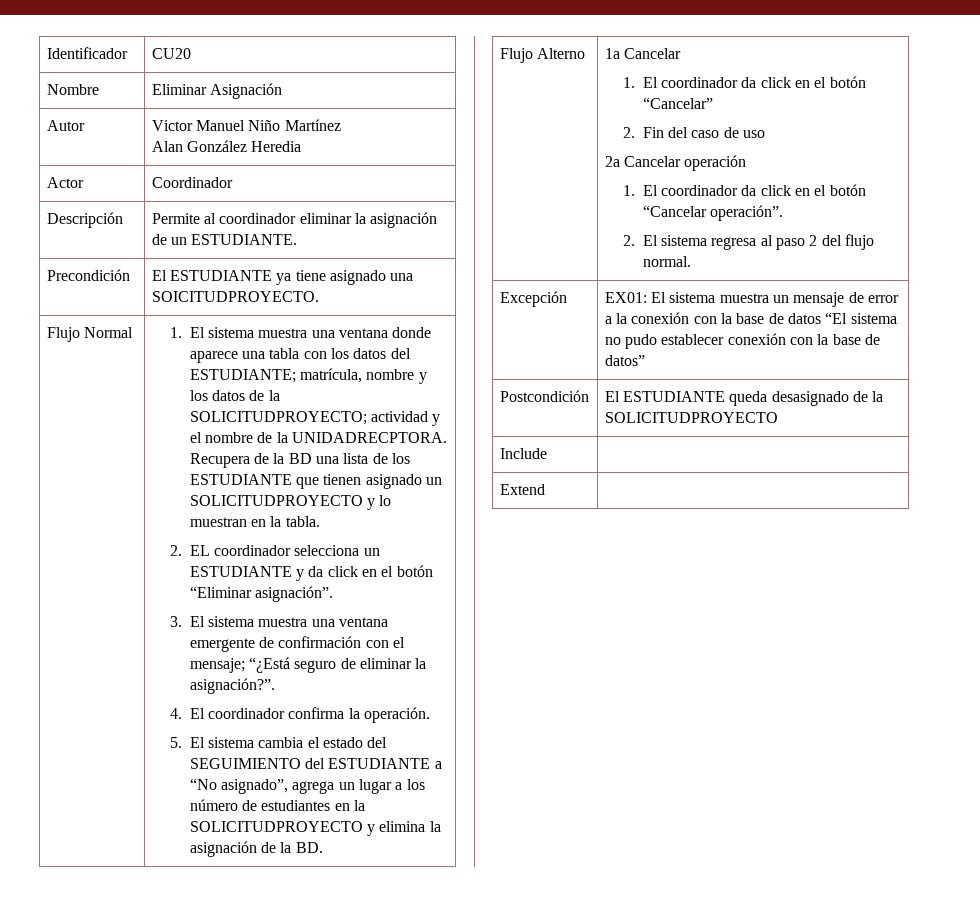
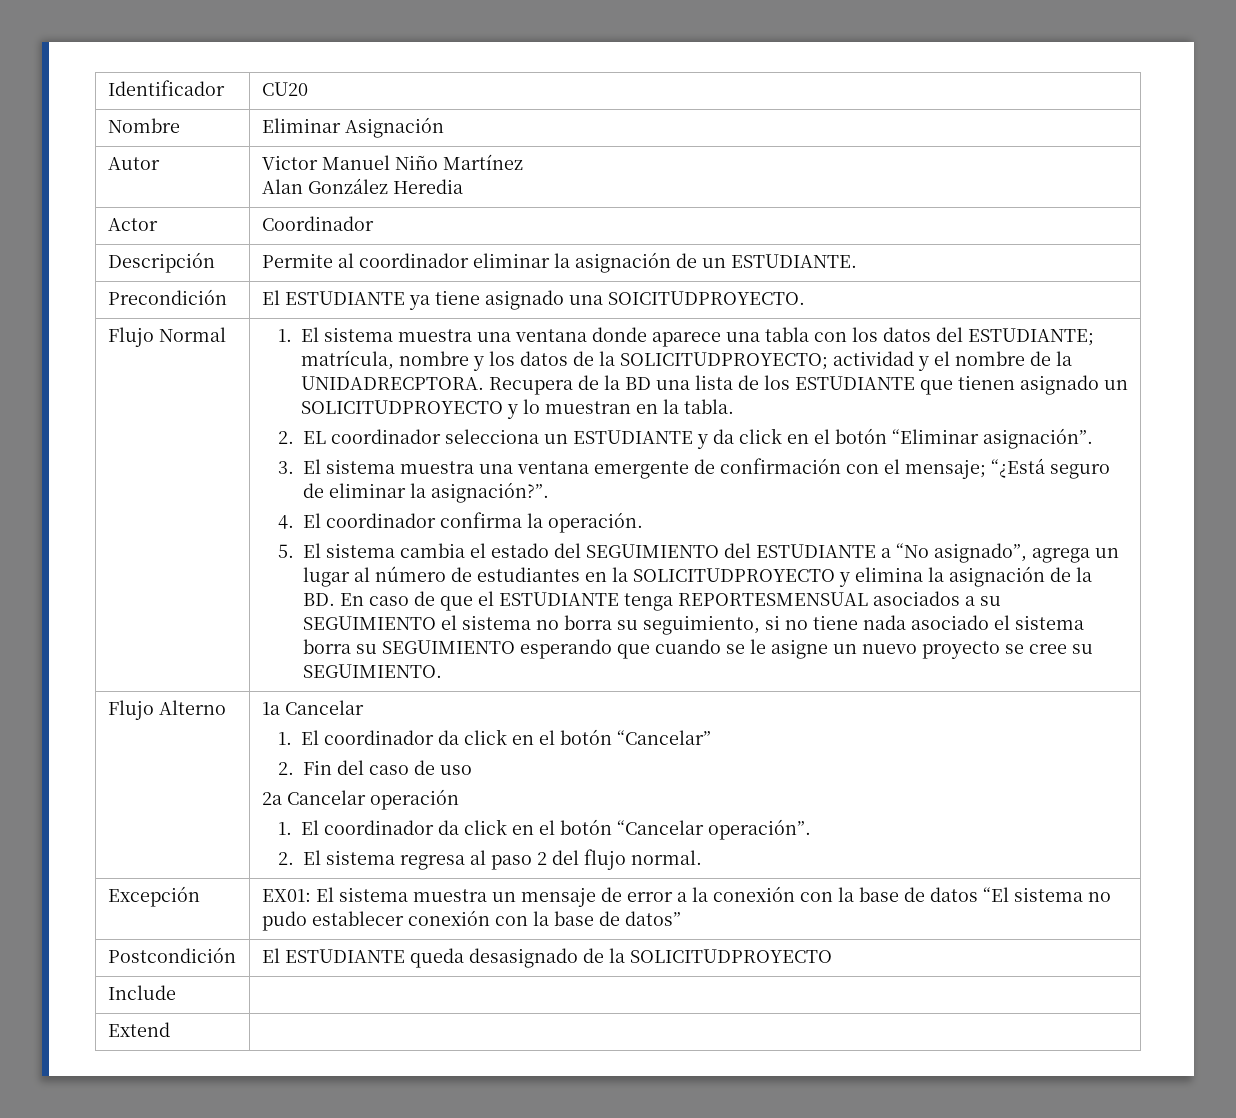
[395,779,425,790] a los -> [353,567,370,582] al
(323, 847) none -> [339,591,1001,611] [302,615,1084,635] [302,639,1093,659] [302,664,442,678] En caso de que el ESTUDIANTE tenga REPORTESMENSUAL asociados a su SEGUIMIENTO el sistema no borra su seguimiento, si no tiene nada asociado el sistema borra su SEGUIMIENTO esperando que cuando se le asigne un nuevo proyecto se cree su SEGUIMIENTO.

